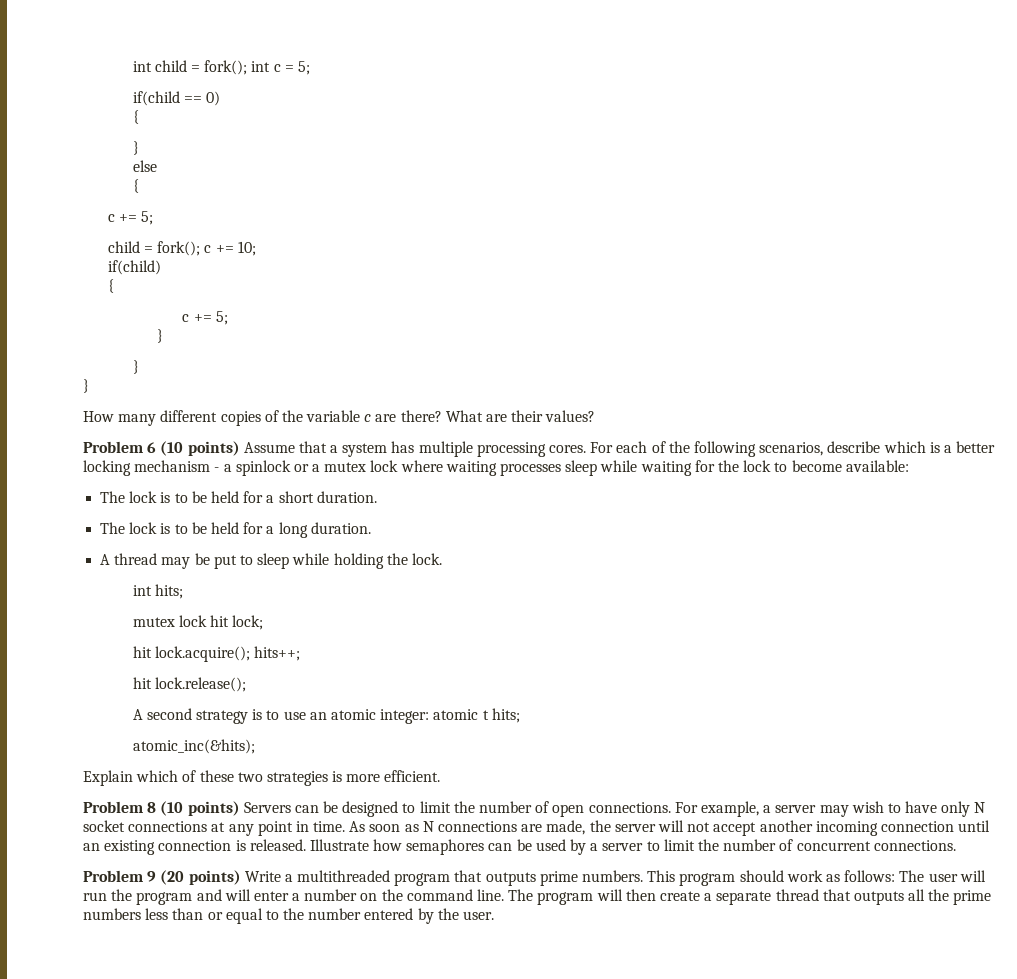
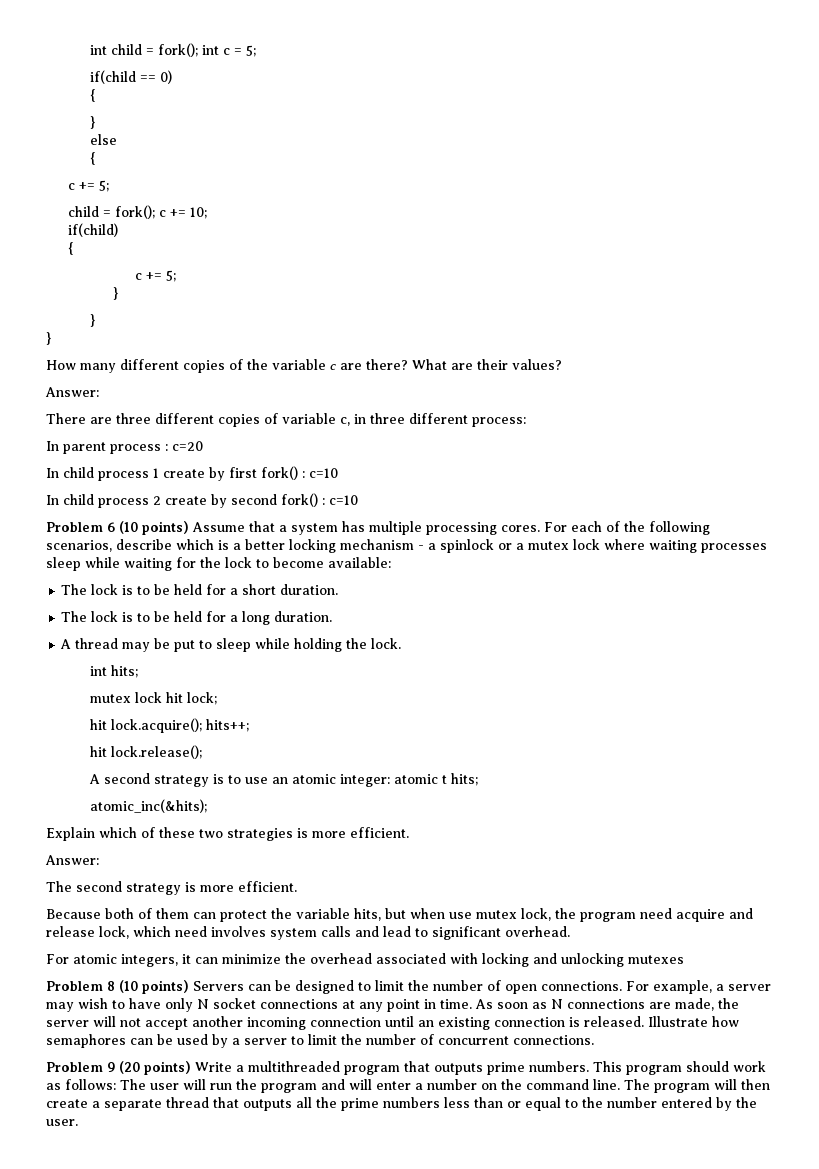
(596, 416) none -> [45,387,99,397] [46,413,526,427] [46,441,203,454] [46,466,338,481] [46,493,358,508] // Answer: // There are three different copies of variable c, in three different process: // In parent process : c=20 // In child process 1 create by first fork() : c=10 // In child process 2 create by second fork() : c=10
(441, 776) none -> [45,855,99,865] [46,881,297,895] [46,908,753,922] [46,926,570,940] [46,953,684,967] // Answer: // The second strategy is more efficient. // Because both of them can protect the variable hits, but when use mutex lock, the program need acquire and release lock, which need involves system calls and lead to significant overhead. // For atomic integers, it can minimize the overhead associated with locking and unlocking mutexes

